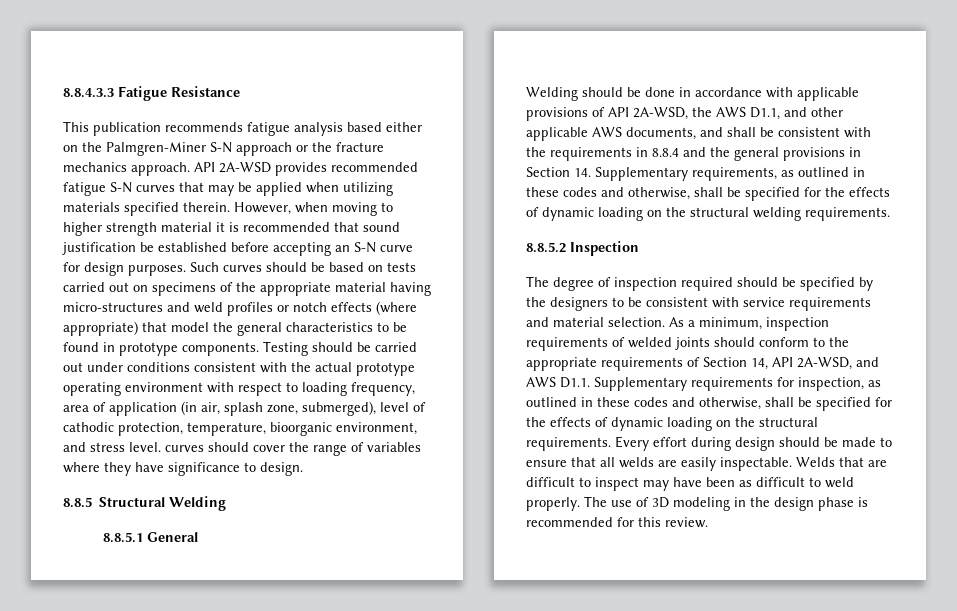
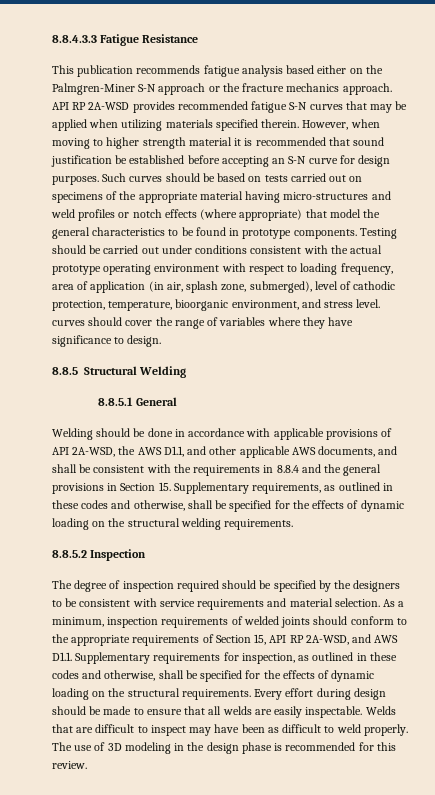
(215, 167) none -> [72,102,87,110] RP
[574,168,591,177] 14. -> [158,482,171,491] 15.
[751,357,793,370] 14, API -> [254,634,304,645] 15, API RP

